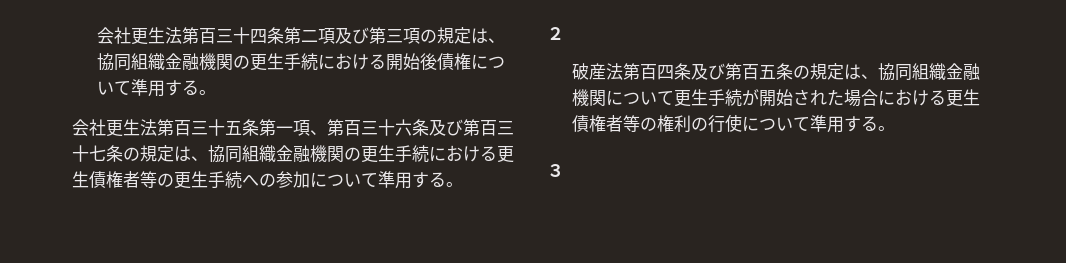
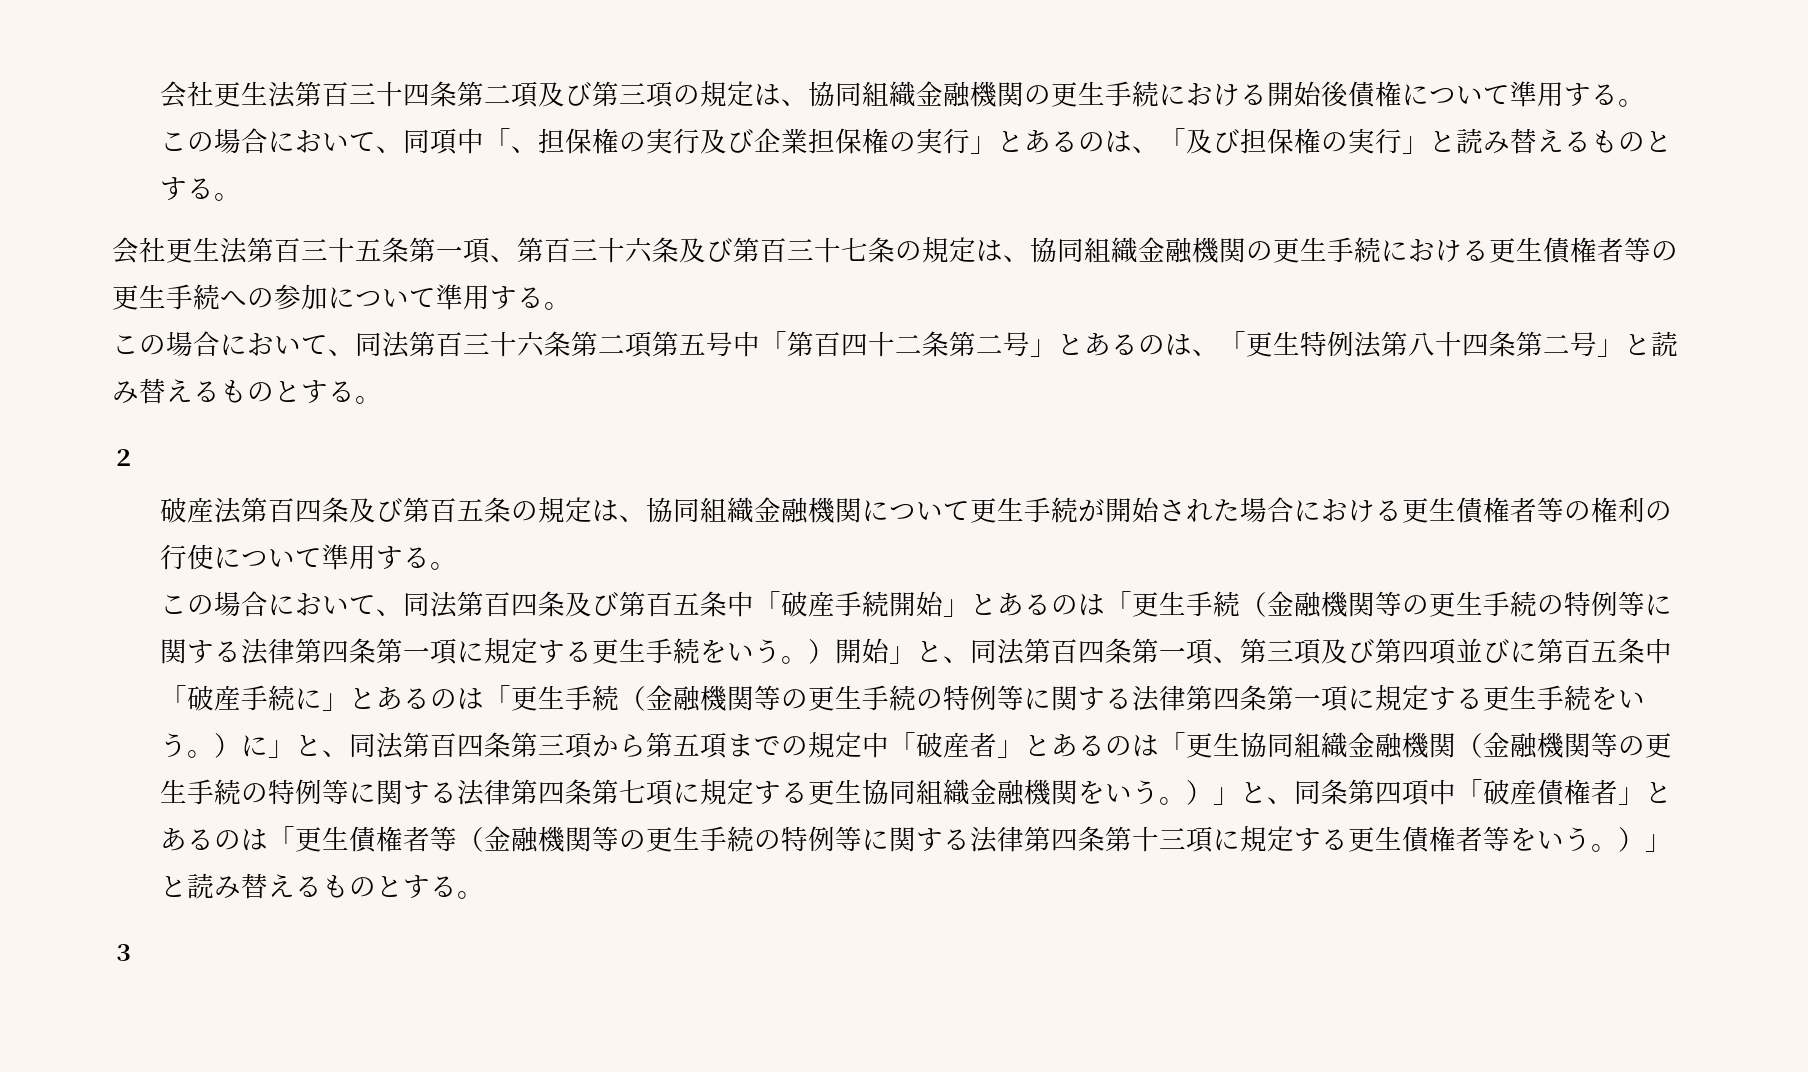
(217, 92) none -> [159,128,1672,155] [159,177,241,201] // この場合において、同項中「、担保権の実行及び企業担保権の実行」とあるのは、「及び担保権の実行」と読み替えるものとする。
(463, 184) none -> [112,331,1678,358] [112,378,382,404] // この場合において、同法第百三十六条第二項第五号中「第百四十二条第二号」とあるのは、「更生特例法第八十四条第二号」と読み替えるものとする。
(896, 128) none -> [159,591,1672,618] [159,638,1672,665] [159,685,1645,712] [159,732,1672,759] [159,779,1672,806] [159,826,1672,853] [159,873,484,899] // この場合において、同法第百四条及び第百五条中「破産手続開始」とあるのは「更生手続（金融機関等の更生手続の特例等に関する法律第四条第一項に規定する更生手続をいう。）開始」と、同法第百四条第一項、第三項及び第四項並びに第百五条中「破産手続に」とあるのは「更生手続（金融機関等の更生手続の特例等に関する法律第四条第一項に規定する更生手続をいう。）に」と、同法第百四条第三項から第五項までの規定中「破産者」とあるのは「更生協同組織金融機関（金融機関等の更生手続の特例等に関する法律第四条第七項に規定する更生協同組織金融機関をいう。）」と、同条第四項中「破産債権者」とあるのは「更生債権者等（金融機関等の更生手続の特例等に関する法律第四条第十三項に規定する更生債権者等をいう。）」と読み替えるものとする。

